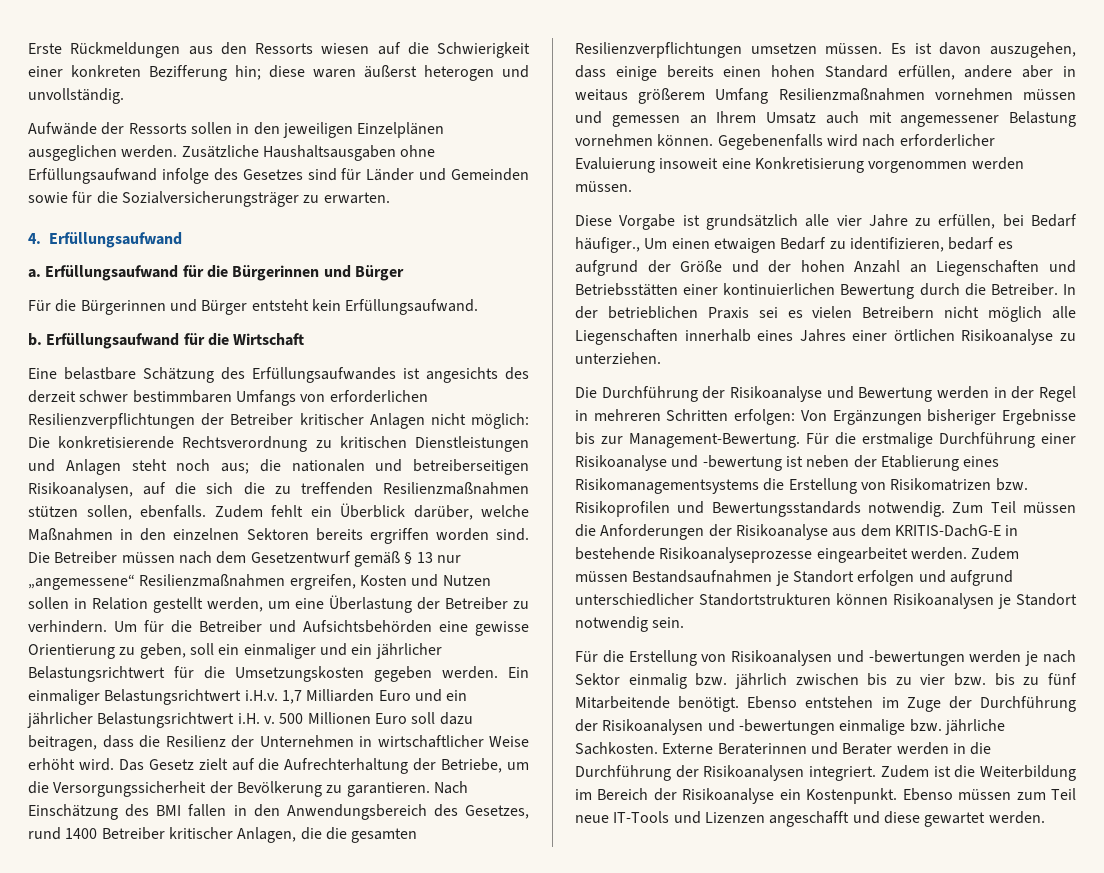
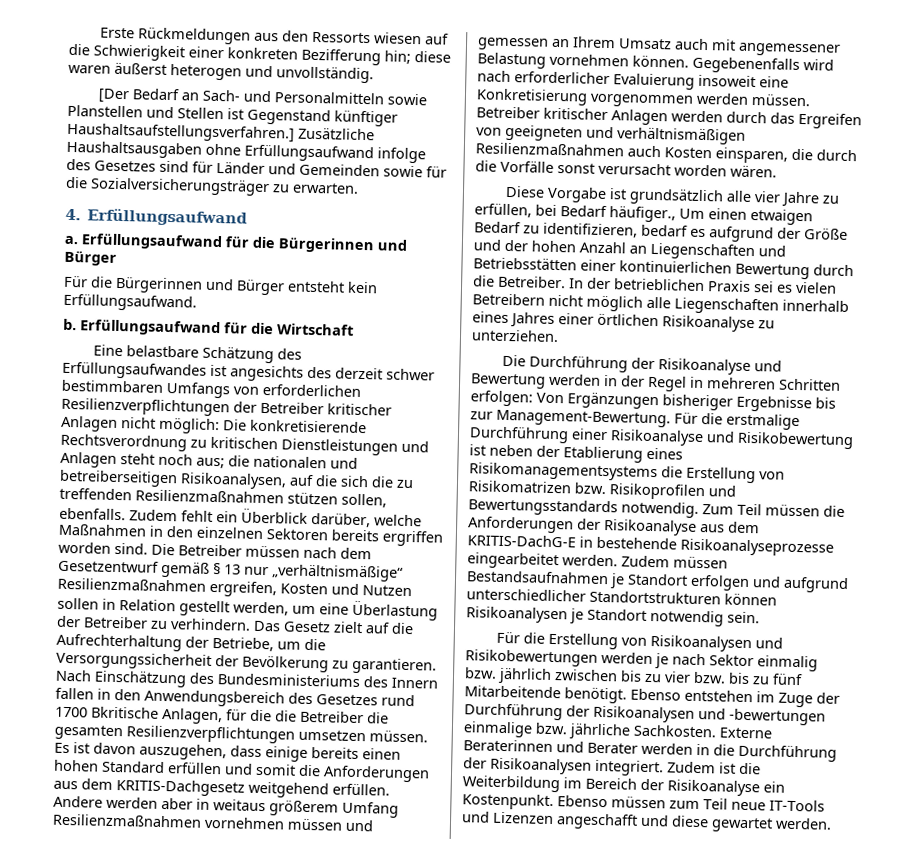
[28,122,445,138] [28,145,178,161] Aufwände der Ressorts sollen in den jeweiligen Einzelplänen ausgeglichen werden. -> [97,88,427,106] [67,104,398,127] [67,122,295,143] [Der Bedarf an Sach- und Personalmitteln sowie Planstellen und Stellen ist Gegenstand künftiger Haushaltsaufstellungsverfahren.]
[28,574,135,590] „angemessene“ -> [271,564,404,582] „verhältnismäßige“
[114,620,529,636] [28,643,442,659] [28,666,529,682] [28,689,468,705] [27,712,473,728] [28,735,529,751] [28,758,114,771] Um für die Betreiber und Aufsichtsbehörden eine gewisse Orientierung zu geben, soll ein einmaliger und ein jährlicher Belastungsrichtwert für die Umsetzungskosten gegeben werden. Ein einmaliger Belastungsrichtwert i.H.v. 1,7 Milliarden Euro und ein jährlicher Belastungsrichtwert i.H. v. 500 Millionen Euro soll dazu beitragen, dass die Resilienz der Unternehmen in wirtschaftlicher Weise erhöht wird. -> (251, 624) none
[156,805,182,816] BMI -> [217,673,438,689] Bundesministeriums des Innern
[465,805,529,819] [28,827,322,843] Gesetzes, rund 1400 Betreiber kritischer Anlagen, die -> [316,694,415,707] [55,706,364,725] Gesetzes rund 1700 Bkritische Anlagen, für die die Betreiber
[897,65,1013,80] erfüllen, andere -> [167,762,430,783] [53,778,390,799] [53,795,158,809] erfüllen und somit die Anforderungen aus dem KRITIS-Dachgesetz weitgehend erfüllen. Andere werden
(632, 186) none -> [476,106,862,130] [476,124,746,145] [475,142,857,164] [475,160,777,178] Betreiber kritischer Anlagen werden durch das Ergreifen von geeigneten und verhältnismäßigen Resilienzmaßnahmen auch Kosten einsparen, die durch die Vorfälle sonst verursacht worden wären.
[702,455,782,471] -bewertung -> [737,431,854,450] Risikobewertung
[868,650,965,666] -bewertungen -> [465,649,598,667] Risikobewertungen

